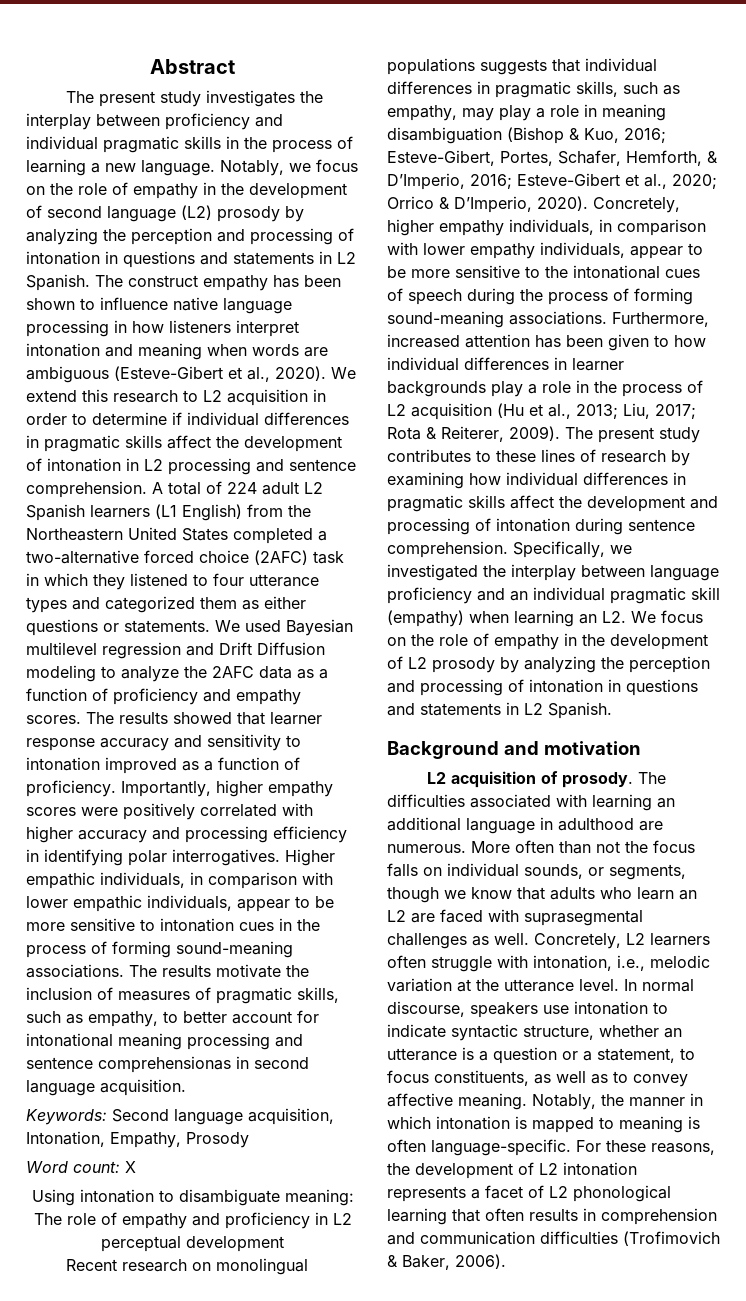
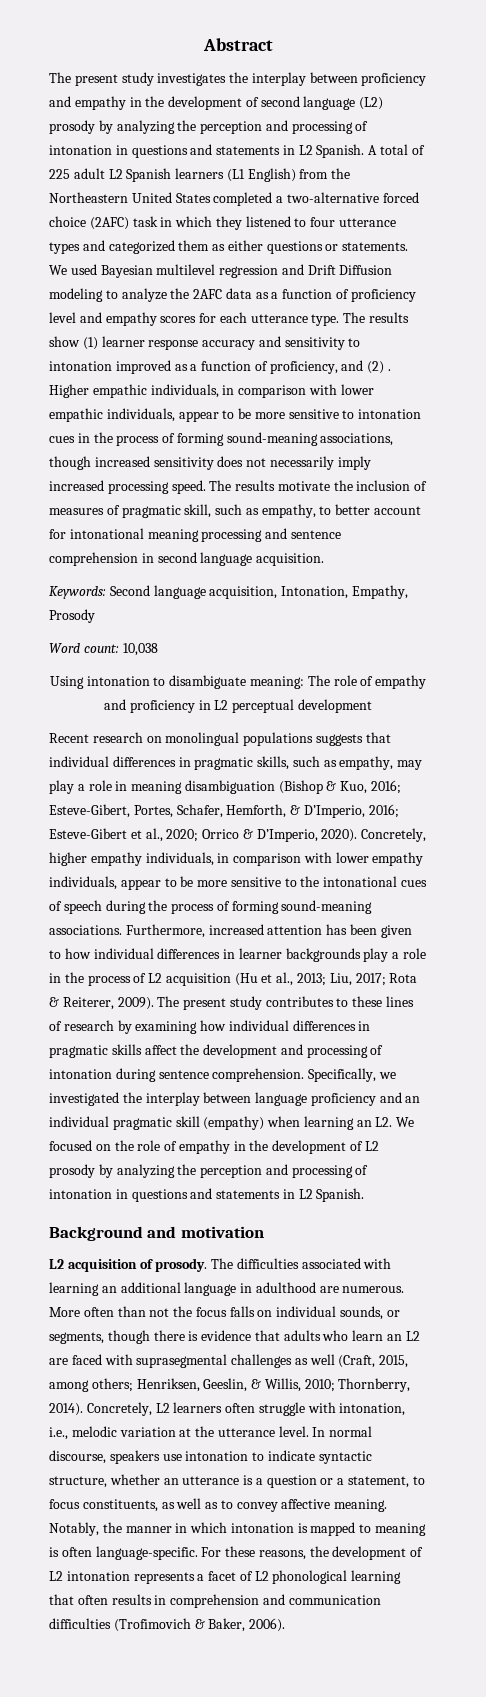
[26,136,353,153] [26,159,358,176] [26,182,128,195] individual pragmatic skills in the process of learning a new language. Notably, we focus on the role of -> (71, 101) none
[95,275,341,291] [26,297,292,314] [26,320,299,337] [26,343,328,360] [26,366,356,383] [26,389,326,406] [26,412,349,426] [26,435,342,452] [26,458,356,475] [26,481,147,498] The construct empathy has been shown to influence native language processing in how listeners interpret intonation and meaning when words are ambiguous (Esteve-Gibert et al., 2020). We extend this research to L2 acquisition in order to determine if individual differences in pragmatic skills affect the development of intonation in L2 processing and sentence comprehension. -> (365, 151) none
[227,482,257,494] 224 -> [49,169,70,179] 225
[203,689,301,705] [26,712,265,725] and empathy scores. The results showed that -> [49,312,410,326] [49,336,98,350] level and empathy scores for each utterance type. The results show (1)
[26,780,333,797] [26,803,313,820] [26,826,347,843] [26,849,280,866] proficiency. Importantly, higher empathy scores were positively correlated with higher accuracy and processing efficiency in identifying polar interrogatives. -> [269,360,392,374] proficiency, and (2) .
[26,964,124,978] associations. -> [320,433,394,446] [49,456,371,470] [49,480,206,494] associations, though increased sensitivity does not necessarily imply increased processing speed.
[297,987,339,1003] skills, -> [184,504,212,518] skill,
[98,1056,231,1073] comprehensionas -> [49,552,138,566] comprehension
[125,1161,136,1173] X -> [122,643,158,656] 10,038
[661,610,703,623] focus -> [49,1140,92,1151] focused
[444,887,512,899] we know -> [153,1330,252,1341] there is evidence
[494,933,529,945] well. -> [309,1354,409,1368] [49,1378,411,1392] [49,1403,83,1416] well (Craft, 2015, among others; Henriksen, Geeslin, & Willis, 2010; Thornberry, 2014).

